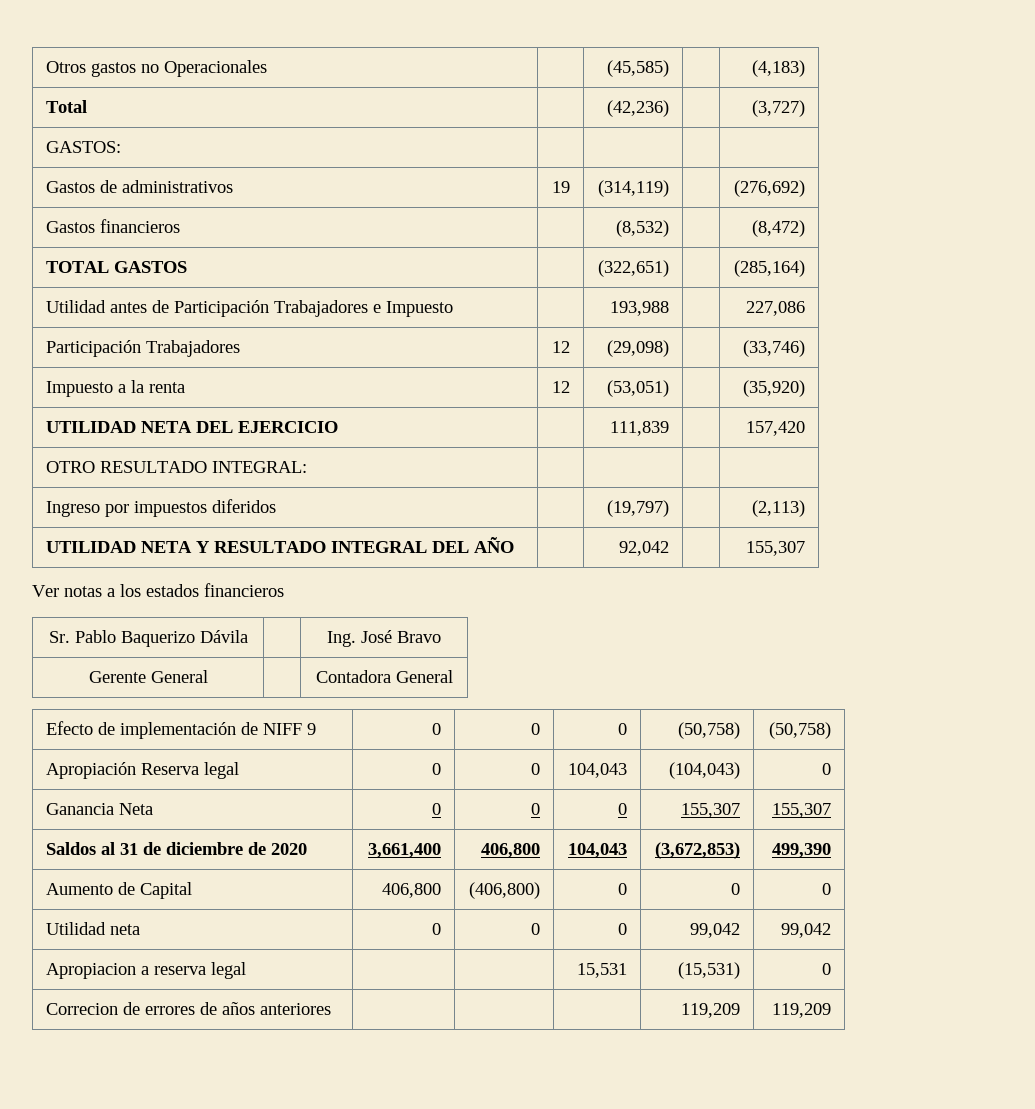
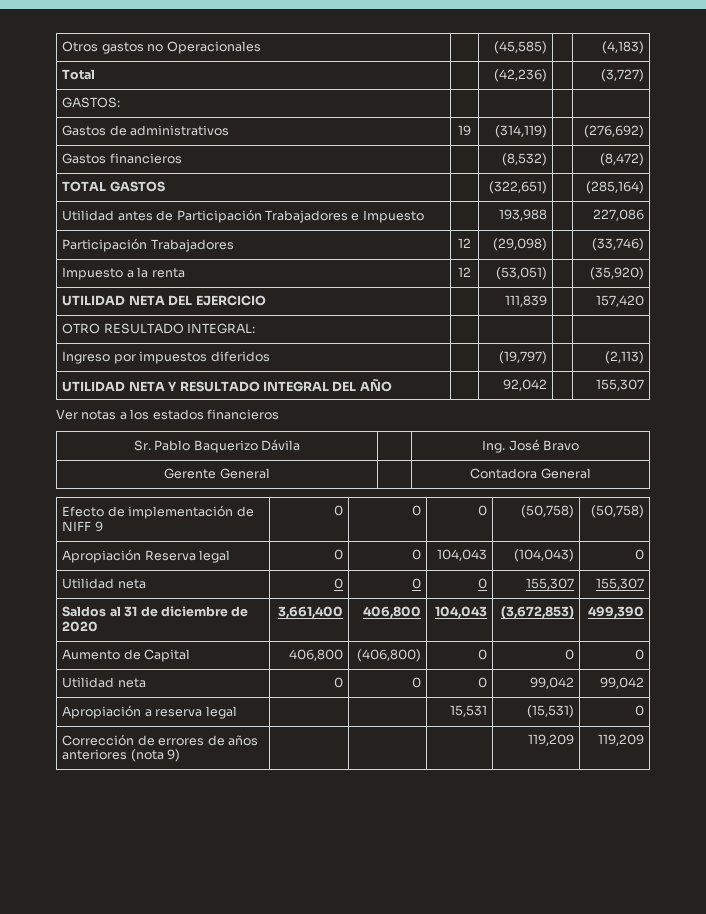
[45,803,153,815] Ganancia Neta -> [62,578,146,589] Utilidad neta
[45,963,136,979] Apropiacion -> [62,705,142,719] Apropiación
[45,1003,118,1015] Correcion -> [62,734,135,746] Corrección
(331, 1009) none -> [130,749,181,762] (nota 9)

